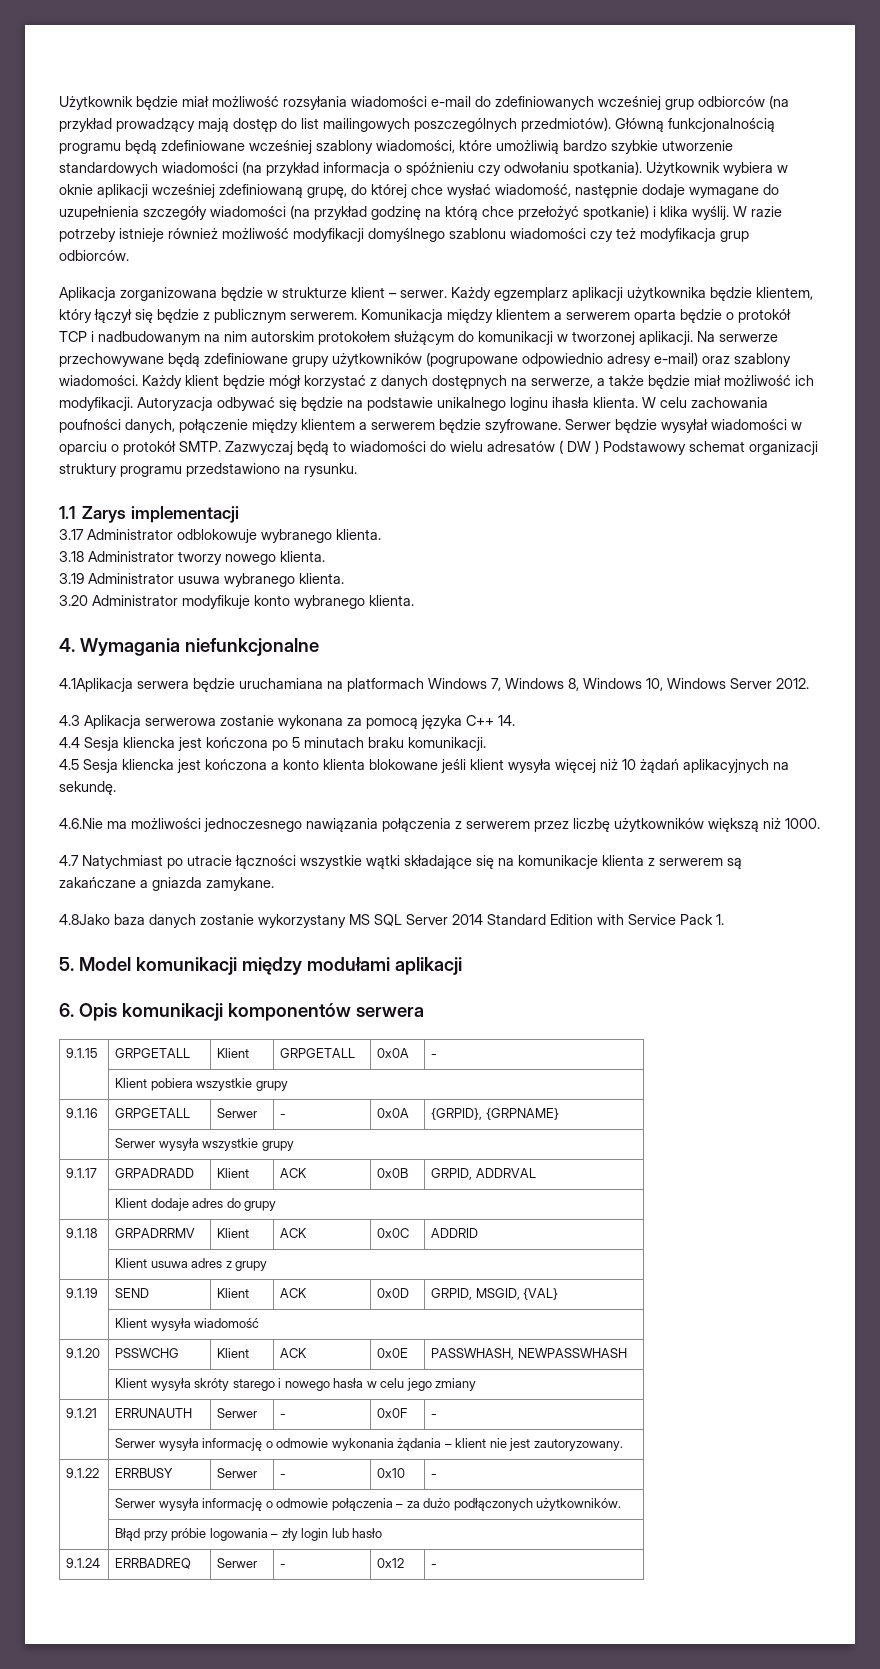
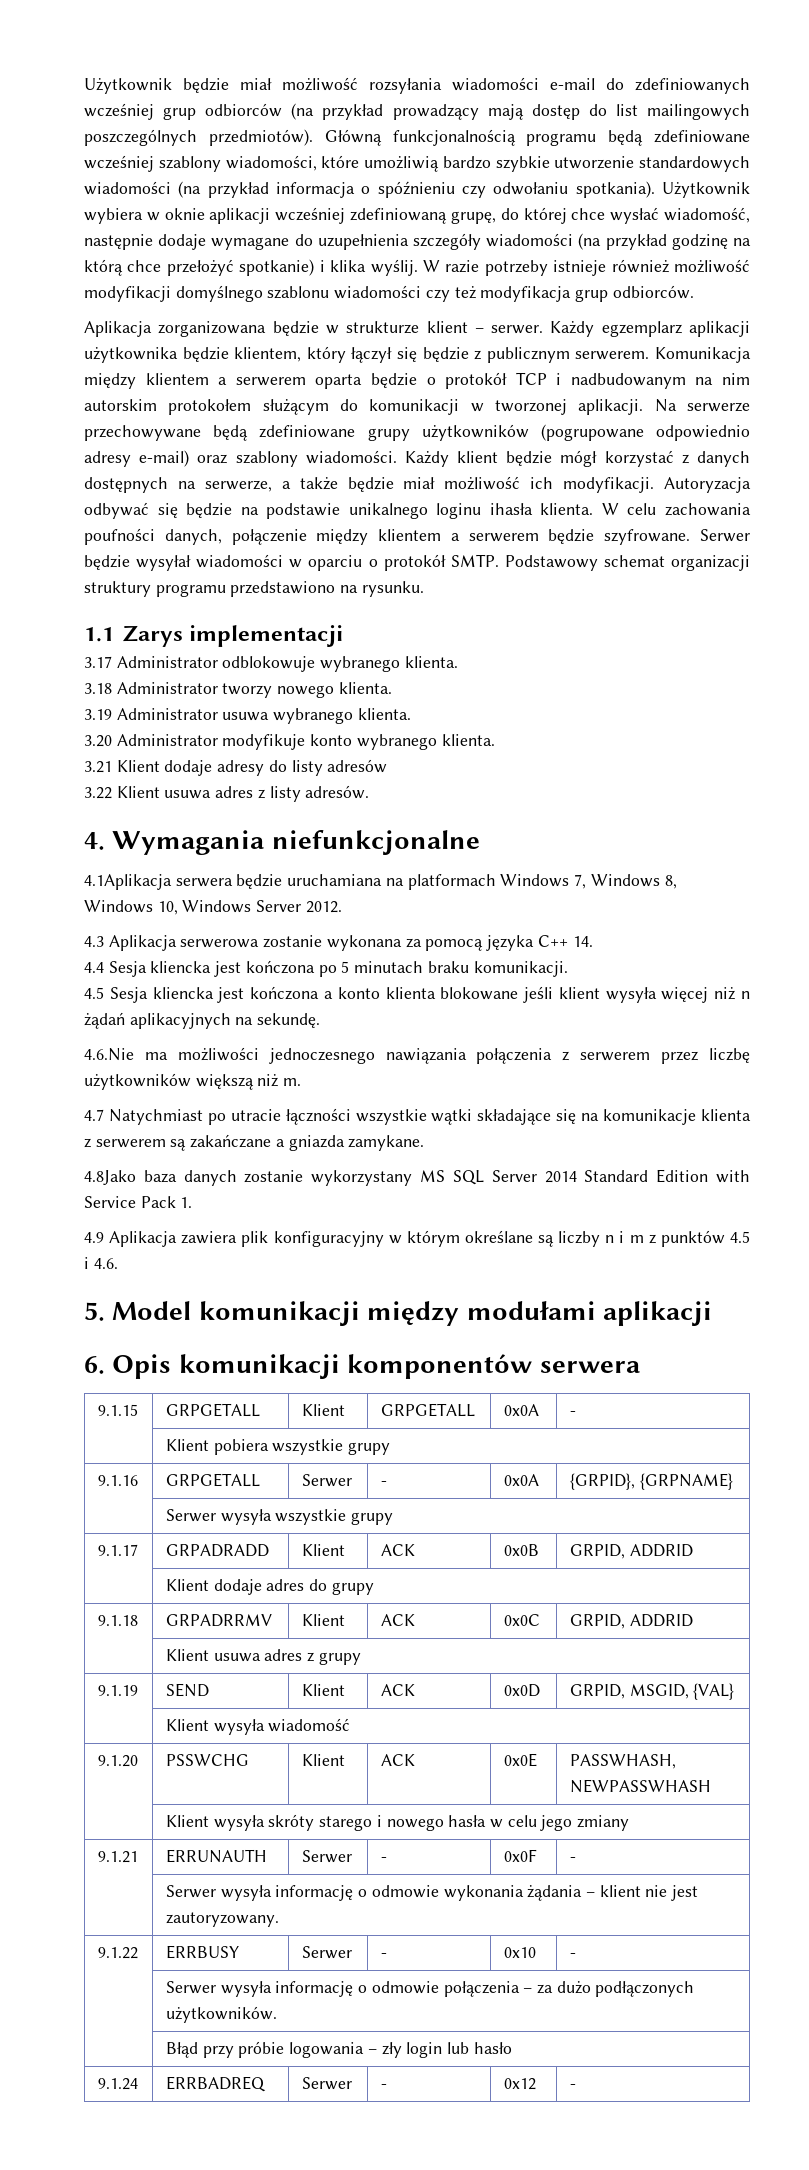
[225,440,599,455] Zazwyczaj będą to wiadomości do wielu adresatów ( DW ) -> (499, 560) none
(414, 600) none -> [84,759,388,776] [84,785,370,802] // 3.21 Klient dodaje adresy do listy adresów // 3.22 Klient usuwa adres z listy adresów.
[622,759,636,770] 10 -> [741,991,751,999] n
[785,818,820,829] 1000. -> [283,1078,302,1086] m.
(724, 919) none -> [84,1230,750,1247] [84,1257,118,1269] // 4.9 Aplikacja zawiera plik konfiguracyjny w którym określane są liczby n i m z punktów 4.5 i 4.6.
[475,1168,536,1178] ADDRVAL -> [629,1544,693,1557] ADDRID
(410, 1233) none -> [569,1614,625,1629] GRPID,

